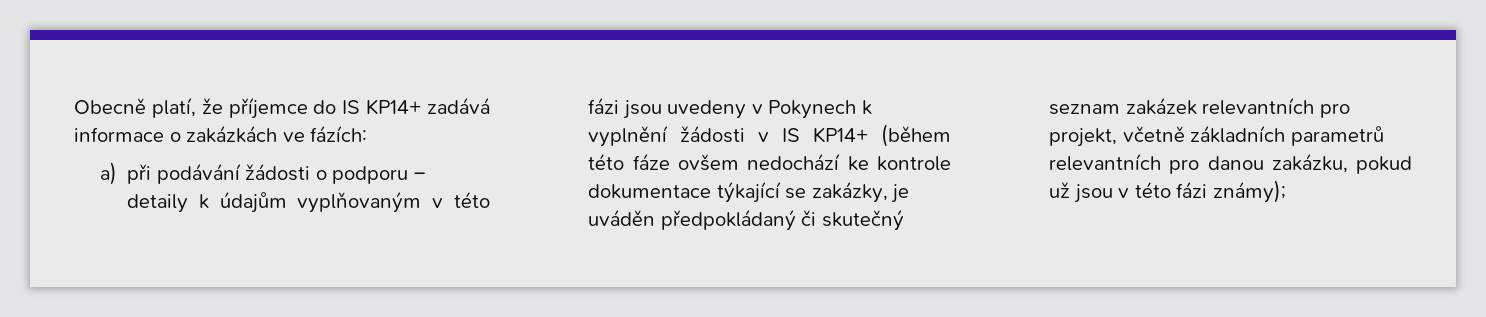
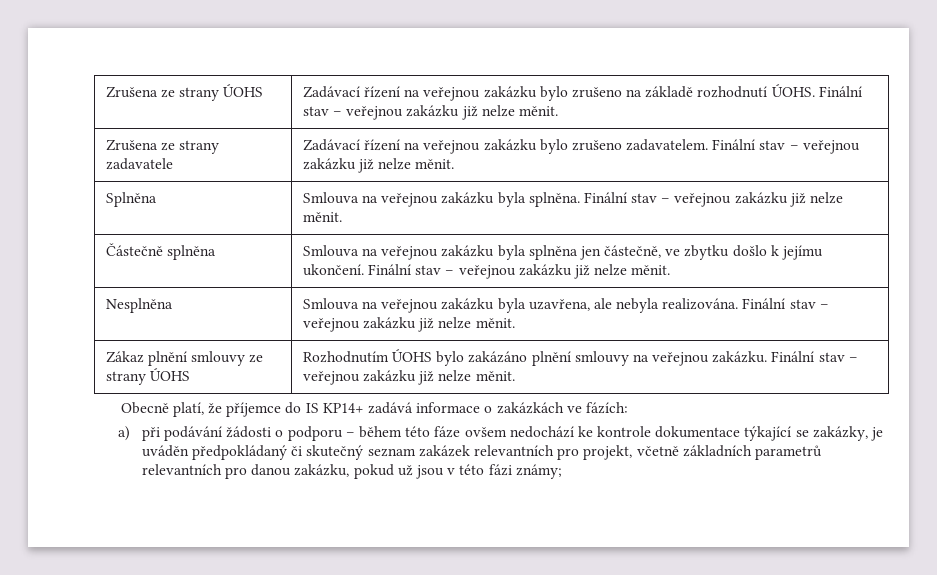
(74, 106) none -> [105,84,264,101] [302,84,862,101] [302,105,558,120] [105,139,220,154] [105,158,173,170] [302,139,860,154] [302,158,455,173] [105,192,157,207] [302,192,843,207] [302,212,342,222] [105,243,216,260] [302,245,823,260] [302,264,671,279] [105,298,173,313] [302,298,829,313] [302,317,515,332] [105,351,264,366] [105,368,190,385] [302,349,858,366] [302,370,515,385] Zrušena ze strany ÚOHS | Zadávací řízení na veřejnou zakázku bylo zrušeno na základě rozhodnutí ÚOHS. Finální stav – veřejnou zakázku již nelze měnit. // Zrušena ze strany zadavatele | Zadávací řízení na veřejnou zakázku bylo zrušeno zadavatelem. Finální stav – veřejnou zakázku již nelze měnit. // Splněna | Smlouva na veřejnou zakázku byla splněna. Finální stav – veřejnou zakázku již nelze měnit. // Částečně splněna | Smlouva na veřejnou zakázku byla splněna jen částečně, ve zbytku došlo k jejímu ukončení. Finální stav – veřejnou zakázku již nelze měnit. // Nesplněna | Smlouva na veřejnou zakázku byla uzavřena, ale nebyla realizována. Finální stav – veřejnou zakázku již nelze měnit. // Zákaz plnění smlouvy ze strany ÚOHS | Rozhodnutím ÚOHS bylo zakázáno plnění smlouvy na veřejnou zakázku. Finální stav – veřejnou zakázku již nelze měnit. //
[127,191,490,213] [588,97,872,119] [588,124,951,147] detaily k údajům vyplňovaným v této fázi jsou uvedeny v Pokynech k vyplnění žádosti v IS KP14+ (během -> [358,426,402,438] během
[1212,180,1286,203] známy); -> [515,464,562,479] známy;

